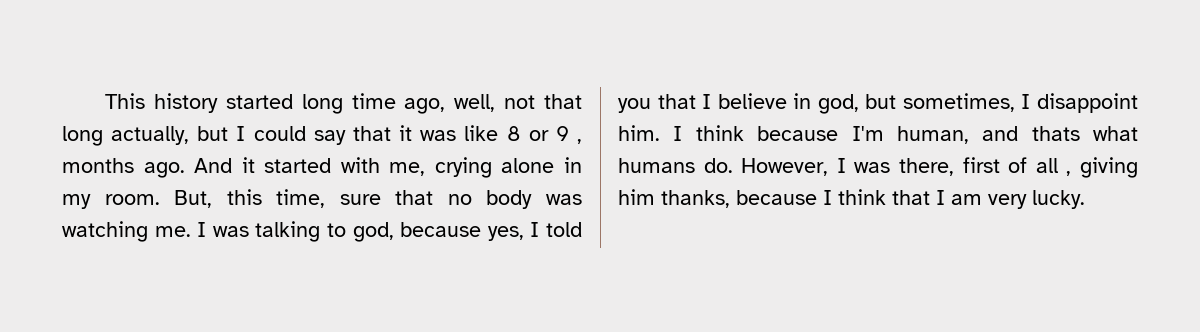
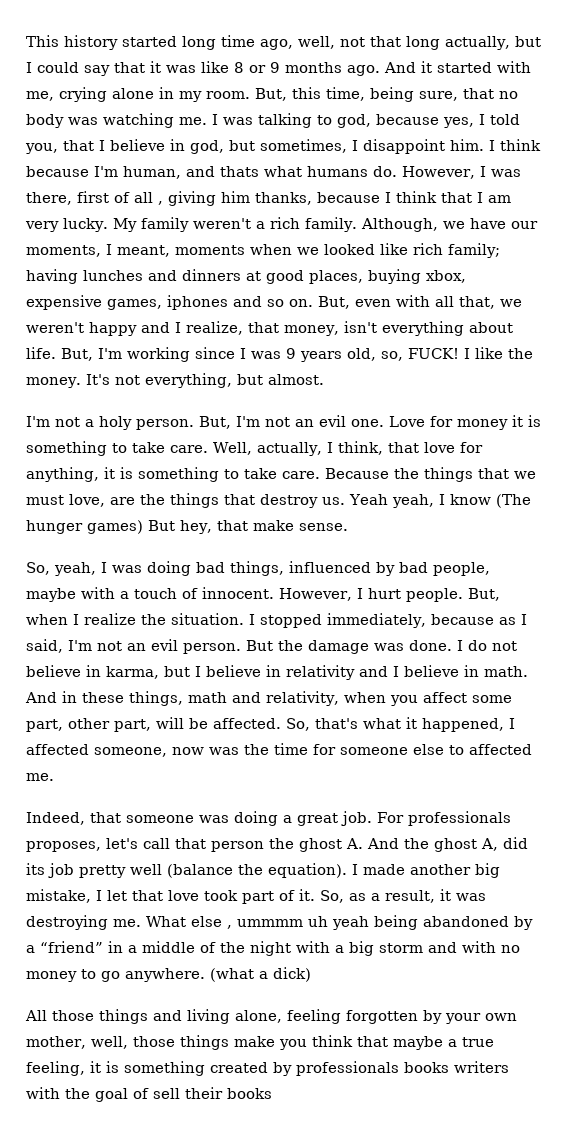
[576,139,582,144] , -> (280, 67) none
[339,194,381,205] sure -> [370,87,458,102] being sure,
[618,98,651,113] you -> [25,143,58,154] you,
(1085, 199) none -> [112,217,538,232] [26,243,500,258] [26,269,466,284] [26,295,522,310] [26,321,513,336] [26,347,533,362] [26,373,324,388] [26,415,541,430] [26,441,483,456] [26,467,536,482] [26,493,531,508] [26,520,348,534] [26,561,490,576] [26,587,500,602] [26,613,527,628] [26,639,517,654] [26,665,528,680] [25,691,512,706] [26,717,515,732] [26,743,532,757] [26,773,54,781] [26,811,511,826] [26,837,528,852] [26,863,500,878] [26,889,486,904] [26,915,533,930] [26,941,520,956] [26,967,311,982] [25,1009,517,1024] [26,1035,494,1050] [26,1061,509,1076] [26,1087,272,1102] My family weren't a rich family. Although, we have our moments, I meant, moments when we looked like rich family; having lunches and dinners at good places, buying xbox, expensive games, iphones and so on. But, even with all that, we weren't happy and I realize, that money, isn't everything about life. But, I'm working since I was 9 years old, so, FUCK! I like the money. It's not everything, but almost. // I'm not a holy person. But, I'm not an evil one. Love for money it is something to take care. Well, actually, I think, that love for anything, it is something to take care. Because the things that we must love, are the things that destroy us. Yeah yeah, I know (The hunger games) But hey, that make sense. // So, yeah, I was doing bad things, influenced by bad people, maybe with a touch of innocent. However, I hurt people. But, when I realize the situation. I stopped immediately, because as I said, I'm not an evil person. But the damage was done. I do not believe in karma, but I believe in relativity and I believe in math. And in these things, math and relativity, when you affect some part, other part, will be affected. So, that's what it happened, I affected someone, now was the time for someone else to affected me. // Indeed, that someone was doing a great job. For professionals proposes, let's call that person the ghost A. And the ghost A, did its job pretty well (balance the equation). I made another big mistake, I let that love took part of it. So, as a result, it was destroying me. What else , ummmm uh yeah being abandoned by a “friend” in a middle of the night with a big storm and with no money to go anywhere. (what a dick) // All those things and living alone, feeling forgotten by your own mother, well, those things make you think that maybe a true feeling, it is something created by professionals books writers with the goal of sell their books

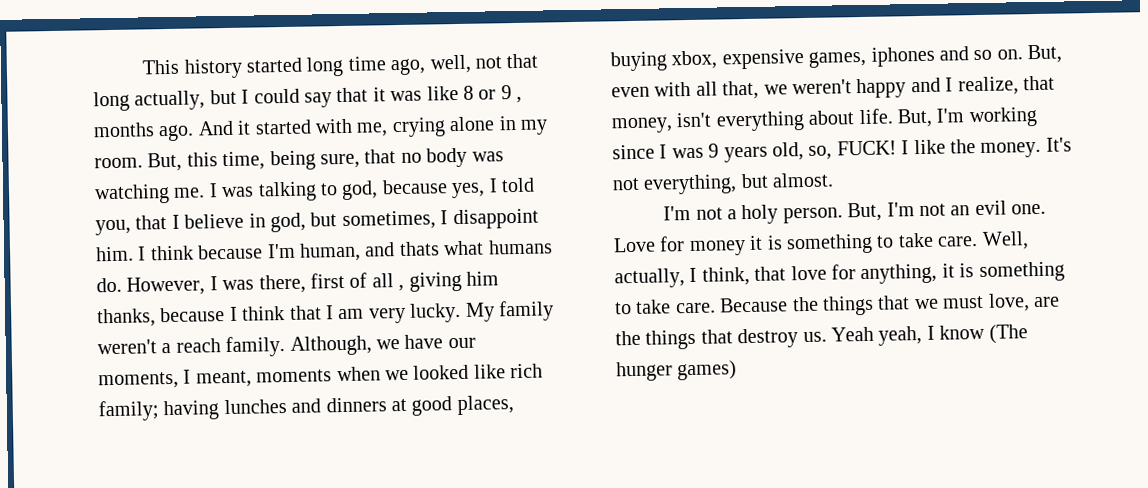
(280, 67) none -> [516,96,523,103] ,
[269,217,300,229] rich -> [175,338,221,353] reach
[148,520,348,534] [26,561,490,576] [26,587,500,602] [26,613,527,628] [26,639,517,654] [26,665,528,680] [25,691,512,706] [26,717,515,732] [26,743,532,757] [26,773,54,781] [26,811,511,826] [26,837,528,852] [26,863,500,878] [26,889,486,904] [26,915,533,930] [26,941,520,956] [26,967,311,982] [25,1009,517,1024] [26,1035,494,1050] [26,1061,509,1076] [26,1087,272,1102] But hey, that make sense. // So, yeah, I was doing bad things, influenced by bad people, maybe with a touch of innocent. However, I hurt people. But, when I realize the situation. I stopped immediately, because as I said, I'm not an evil person. But the damage was done. I do not believe in karma, but I believe in relativity and I believe in math. And in these things, math and relativity, when you affect some part, other part, will be affected. So, that's what it happened, I affected someone, now was the time for someone else to affected me. // Indeed, that someone was doing a great job. For professionals proposes, let's call that person the ghost A. And the ghost A, did its job pretty well (balance the equation). I made another big mistake, I let that love took part of it. So, as a result, it was destroying me. What else , ummmm uh yeah being abandoned by a “friend” in a middle of the night with a big storm and with no money to go anywhere. (what a dick) // All those things and living alone, feeling forgotten by your own mother, well, those things make you think that maybe a true feeling, it is something created by professionals books writers with the goal of sell their books -> (738, 370) none

